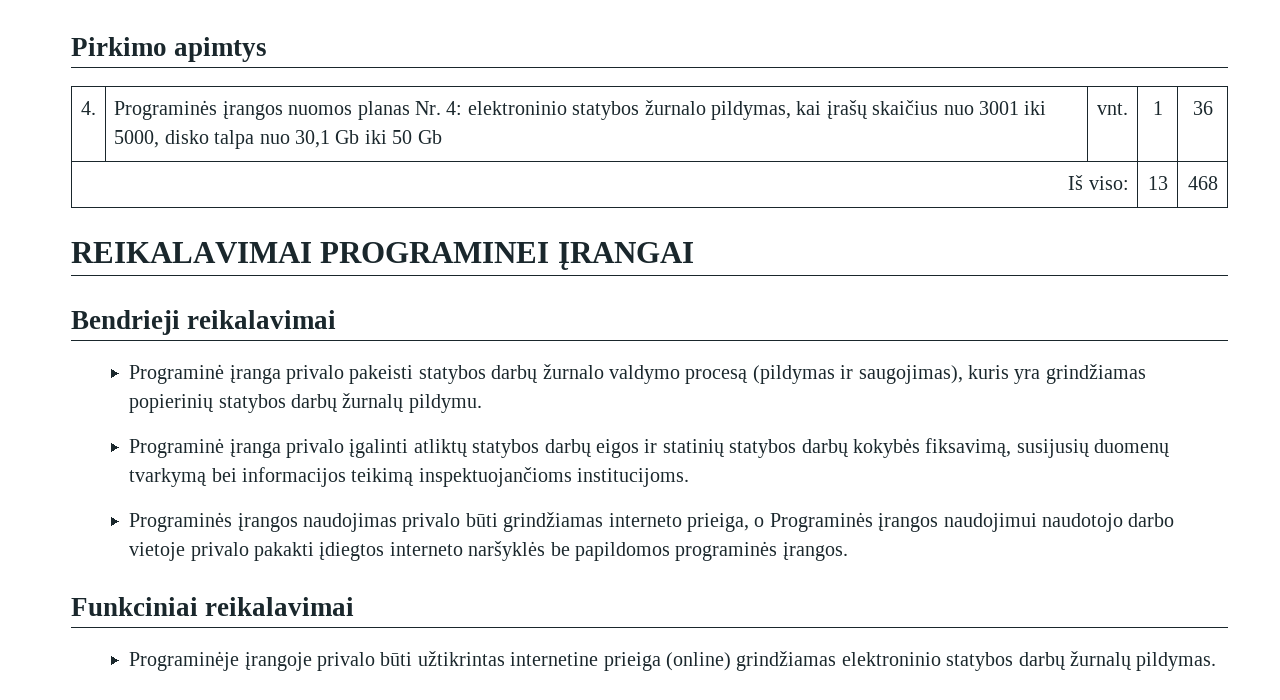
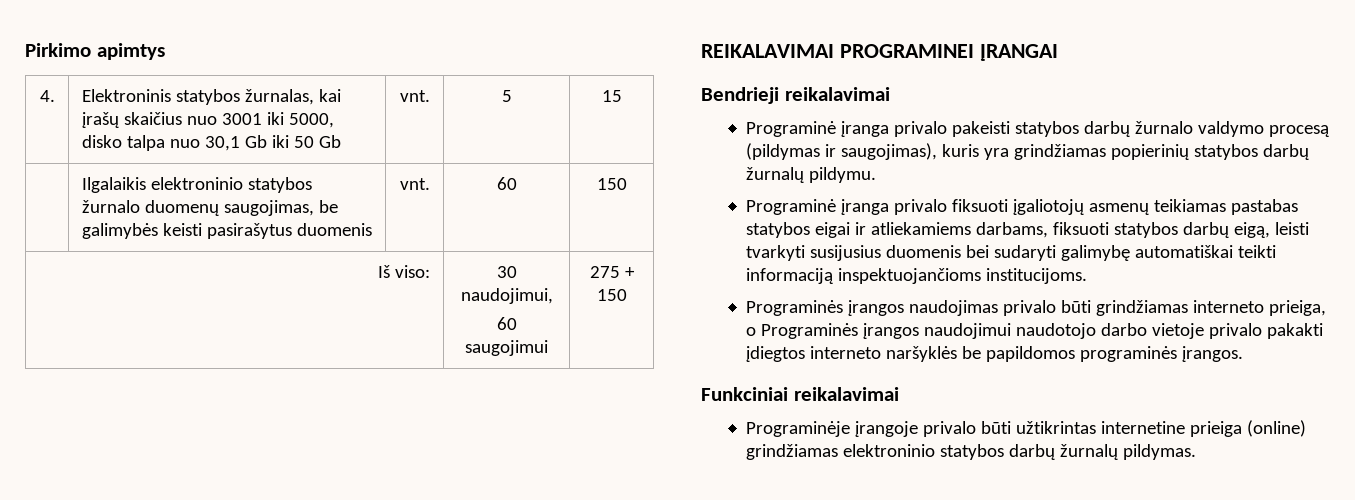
[114,100,791,120] Programinės įrangos nuomos planas Nr. 4: elektroninio statybos žurnalo pildymas, -> [81,89,314,105] Elektroninis statybos žurnalas,
[1152,101,1163,115] [1192,101,1213,115] [1068,175,1129,190] [1147,176,1168,190] [1187,176,1218,190] 1 | 36 // Iš viso: | 13 | 468 -> [501,90,512,102] [601,90,622,102] [81,177,312,193] [81,200,338,216] [81,223,372,239] [399,178,430,190] [496,177,517,190] [596,178,627,190] [378,265,431,278] [496,266,517,278] [460,288,553,304] [496,317,517,330] [465,340,548,356] [589,266,635,278] [596,289,627,301] 5 | 15 // | Ilgalaikis elektroninio statybos žurnalo duomenų saugojimas, be galimybės keisti pasirašytus duomenis | vnt. | 60 | 150 // Iš viso: | 30 naudojimui, // 60 saugojimui | 275 + 150
[349,438,1171,458] [129,467,415,487] įgalinti atliktų statybos darbų eigos ir statinių statybos darbų kokybės fiksavimą, susijusių duomenų tvarkymą bei informacijos teikimą -> [951,199,1298,215] [745,222,1309,238] [745,245,1276,261] [745,268,833,284] fiksuoti įgaliotojų asmenų teikiamas pastabas statybos eigai ir atliekamiems darbams, fiksuoti statybos darbų eigą, leisti tvarkyti susijusius duomenis bei sudaryti galimybę automatiškai teikti informaciją

